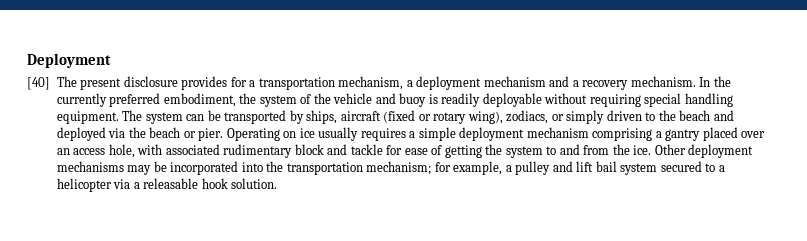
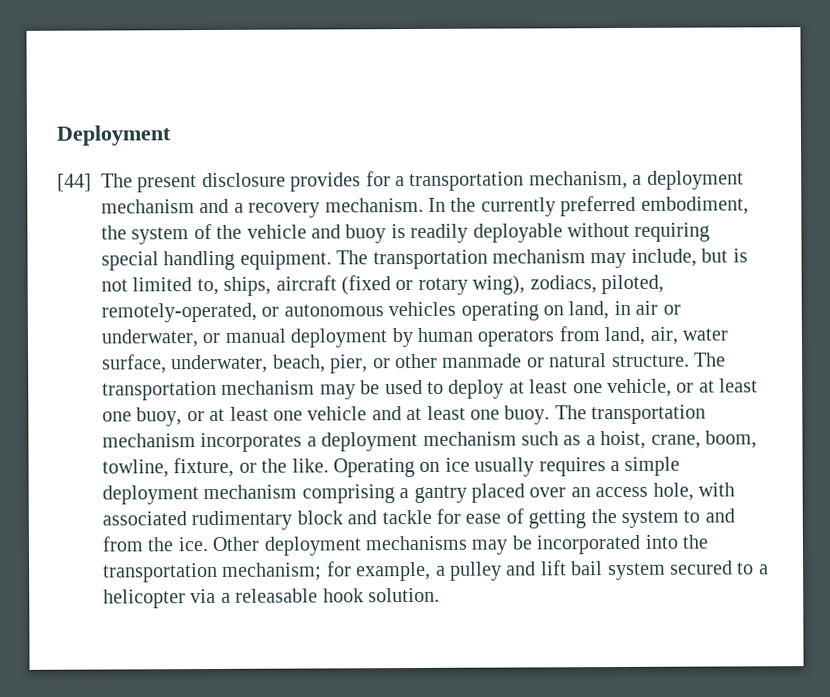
[27,77,50,90] [40] -> [57,173,92,192] [44]
[145,110,304,124] system can be transported by -> [372,248,748,270] [101,277,219,296] transportation mechanism may include, but is not limited to,
[551,110,734,124] [56,127,224,141] or simply driven to the beach and deployed via the beach or pier. -> [600,274,664,295] [101,300,681,323] [101,326,728,348] [102,352,726,374] [102,378,759,401] [102,404,707,427] [102,430,757,453] [102,457,329,478] piloted, remotely-operated, or autonomous vehicles operating on land, in air or underwater, or manual deployment by human operators from land, air, water surface, underwater, beach, pier, or other manmade or natural structure. The transportation mechanism may be used to deploy at least one vehicle, or at least one buoy, or at least one vehicle and at least one buoy. The transportation mechanism incorporates a deployment mechanism such as a hoist, crane, boom, towline, fixture, or the like.

